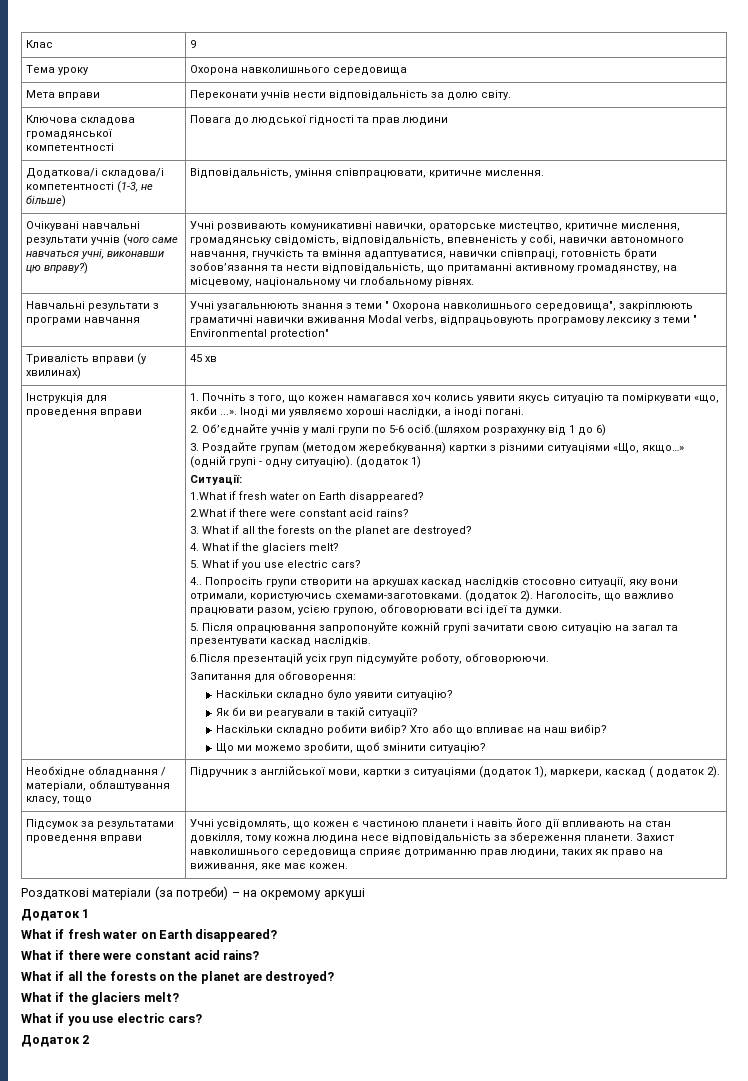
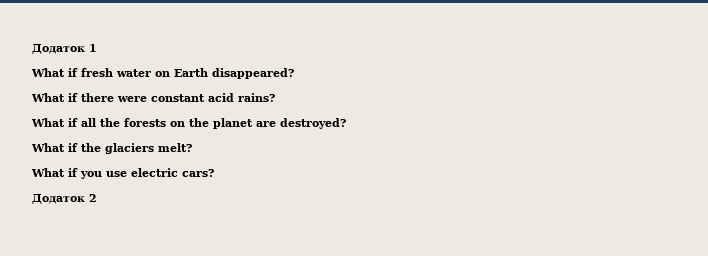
[26,40,54,48] [190,40,197,48] [26,65,90,75] [190,65,408,76] [26,90,101,100] [190,90,512,101] [26,115,136,126] [26,129,114,140] [26,143,115,151] [190,115,449,126] [26,168,165,179] [26,181,154,193] [26,195,67,207] [190,168,545,179] [26,221,141,231] [26,234,179,246] [26,249,165,259] [26,262,89,274] [190,221,681,231] [190,234,685,246] [190,248,658,260] [190,262,678,274] [190,276,475,287] [26,301,160,311] [26,317,141,325] [190,301,694,312] [190,315,698,326] [190,329,330,339] [26,353,148,365] [26,367,82,379] [190,354,218,362] [26,393,108,404] [26,409,143,418] [190,393,720,403] [190,406,525,418] [190,424,607,436] [190,442,685,454] [190,456,422,468] [190,474,243,485] [190,491,425,502] [190,508,410,517] [190,525,473,536] [190,542,340,553] [190,559,362,570] [190,577,679,588] [190,590,675,602] [190,604,563,616] [190,622,679,633] [190,636,372,647] [190,653,550,665] [190,671,357,683] [215,689,453,701] [215,707,418,718] [215,724,607,736] [215,742,486,753] [26,766,167,778] [26,780,171,791] [26,796,93,804] [190,766,721,778] [26,819,175,830] [26,835,143,844] [190,818,672,830] [190,832,675,844] [190,849,664,858] [190,863,349,871] [21,886,365,900] Клас | 9 // Тема уроку | Охорона навколишнього середовища // Мета вправи | Переконати учнів нести відповідальність за долю світу. // Ключова складова громадянської компетентності | Повага до людської гідності та прав людини // Додаткова/і складова/і компетентності (1-3, не більше) | Відповідальність, уміння співпрацювати, критичне мислення. // Очікувані навчальні результати учнів (чого саме навчаться учні, виконавши цю вправу?) | Учні розвивають комуникативні навички, ораторське мистецтво, критичне мислення, громадянську свідомість, відповідальність, впевненість у собі, навички автономного навчання, гнучкість та вміння адаптуватися, навички співпраці, готовність брати зобов’язання та нести відповідальність, що притаманні активному громадянству, на місцевому, національному чи глобальному рівнях. // Навчальні результати з програми навчання | Учні узагальнюють знання з теми " Охорона навколишнього середовища", закріплюють граматичні навички вживання Modal verbs, відпрацьовують програмову лексику з теми " Environmental protection" // Тривалість вправи (у хвилинах) | 45 хв // Інструкція для проведення вправи | 1. Почніть з того, що кожен намагався хоч колись уявити якусь ситуацію та поміркувати «що, якби ...». Іноді ми уявляємо хороші наслідки, а іноді погані. // 2. Об’єднайте учнів у малі групи по 5-6 осіб.(шляхом розрахунку від 1 до 6) // 3. Роздайте групам (методом жеребкування) картки з різними ситуаціями «Що, якщо…» (одній групі - одну ситуацію). (додаток 1) // Ситуації: // 1.What if fresh water on Earth disappeared? // 2.What if there were constant acid rains? // 3. What if all the forests on the planet are destroyed? // 4. What if the glaciers melt? // 5. What if you use electric cars? // 4.. Попросіть групи створити на аркушах каскад наслідків стосовно ситуації, яку вони отримали, користуючись схемами-заготовками. (додаток 2). Наголосіть, що важливо працювати разом, усією групою, обговорювати всі ідеї та думки. // 5. Після опрацювання запропонуйте кожній групі зачитати свою ситуацію на загал та презентувати каскад наслідків. // 6.Після презентацій усіх груп підсумуйте роботу, обговорюючи. // Запитання для обговорення: // Наскільки складно було уявити ситуацію? // Як би ви реагували в такій ситуації? // Наскільки складно робити вибір? Хто або що впливає на наш вибір? // Що ми можемо зробити, щоб змінити ситуацію? // Необхідне обладнання / матеріали, облаштування класу, тощо | Підручник з англійської мови, картки з ситуаціями (додаток 1), маркери, каскад ( додаток 2). // Підсумок за результатами проведення вправи | Учні усвідомлять, що кожен є частиною планети і навіть його дії впливають на стан довкілля, тому кожна людина несе відповідальність за збереження планети. Захист навколишнього середовища сприяє дотриманню прав людини, таких як право на виживання, яке має кожен. // Роздаткові матеріали (за потреби) – на окремому аркуші // -> (32, 49) none

